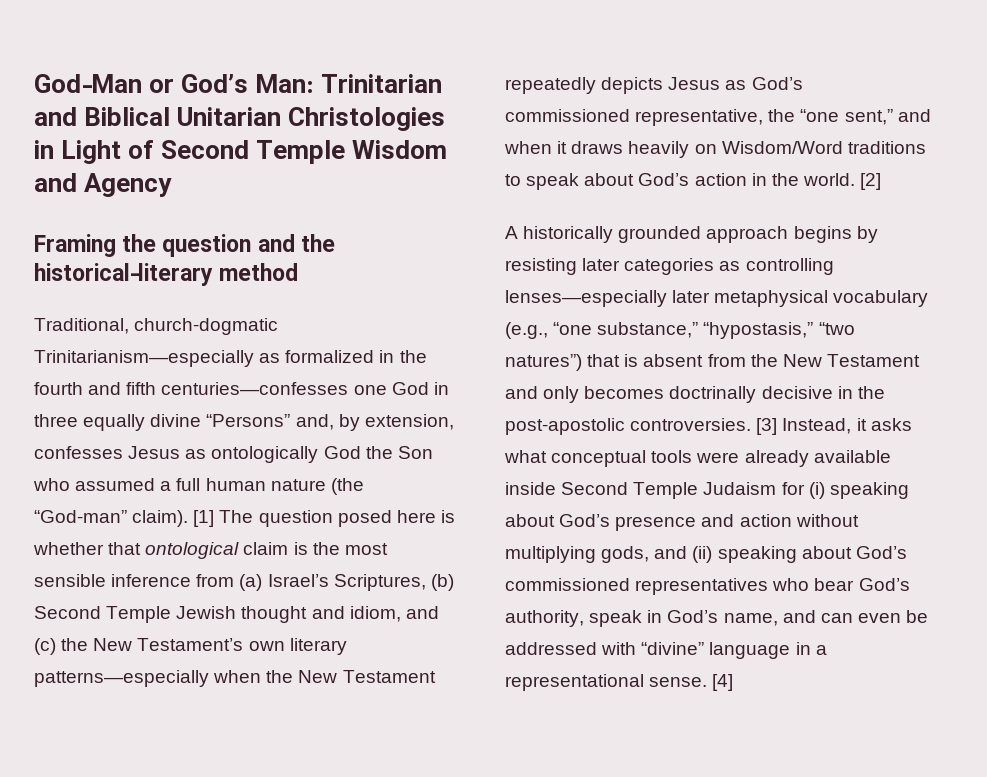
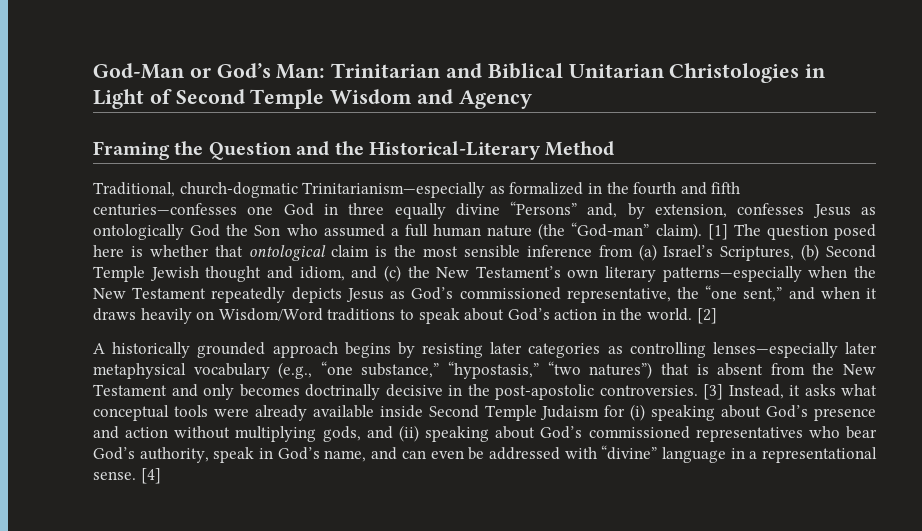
[162,234,252,257] question -> [208,142,292,160] Question
[34,263,299,286] historical‑literary method -> [369,141,615,160] Historical‑Literary Method

